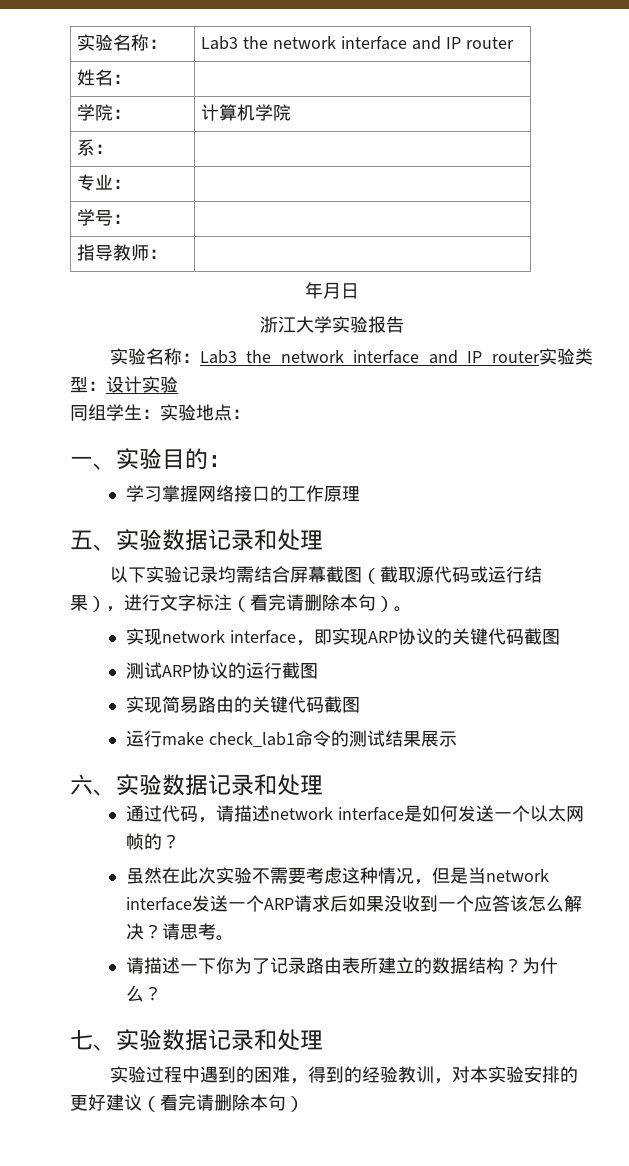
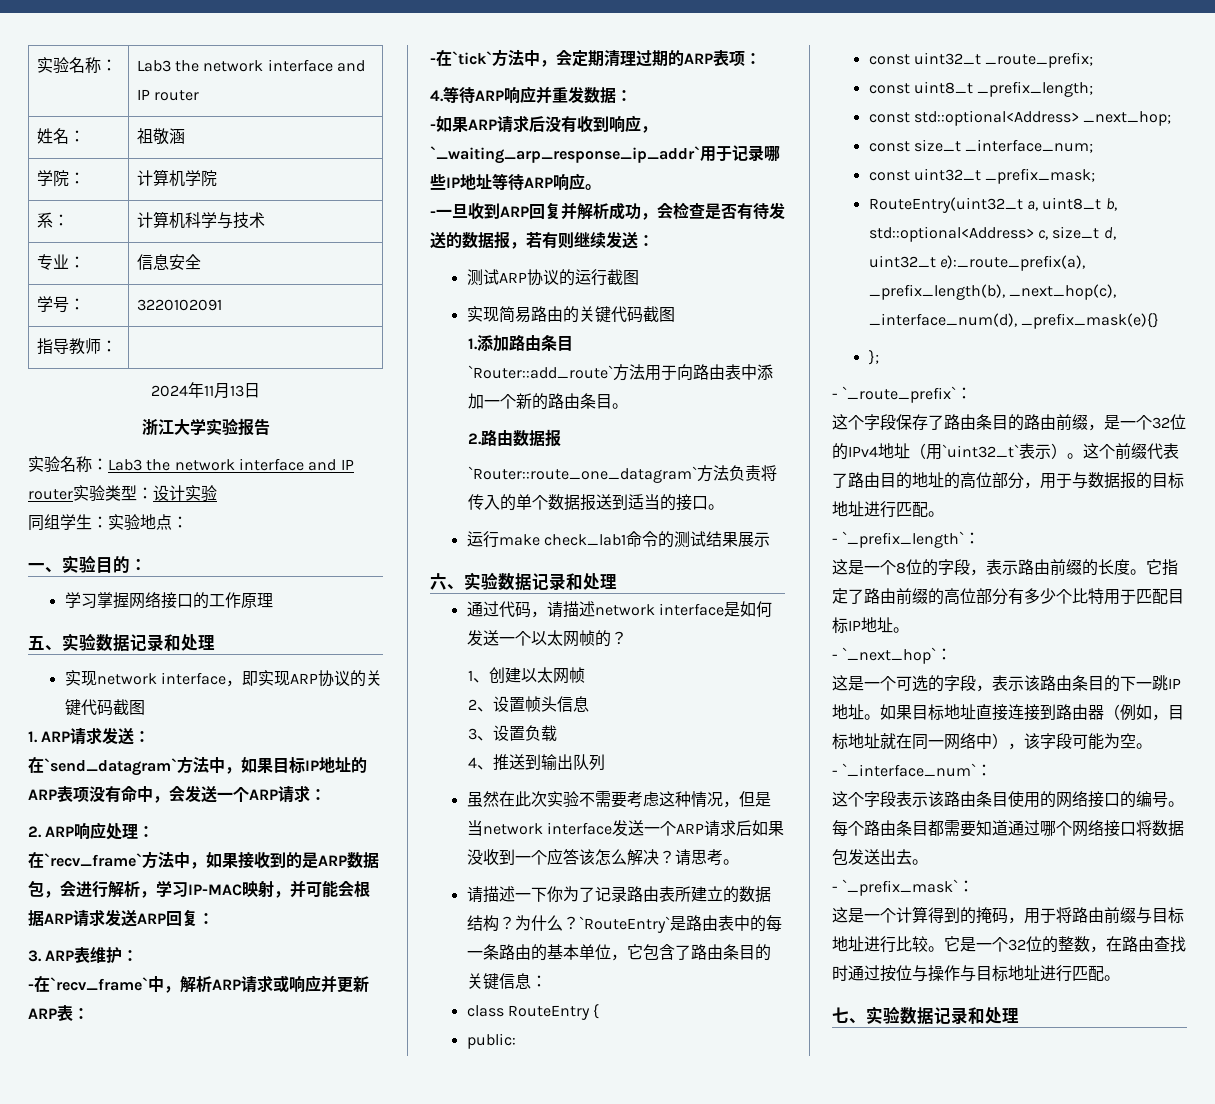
(132, 79) none -> [136,128,185,145] 祖敬涵
(114, 149) none -> [136,211,265,229] 计算机科学与技术
(132, 184) none -> [136,254,201,270] 信息安全
(132, 219) none -> [136,299,222,311] 3220102091
[304,282,341,299] 年月 -> [151,382,244,399] 2024年11月13
[109,566,542,584] [70,594,412,612] // 以下实验记录均需结合屏幕截图（截取源代码或运行结果），进行文字标注（看完请删除本句）。 -> (215, 642) none
(560, 637) none -> [28,727,151,745] [28,756,367,776] [28,785,326,803] [28,822,155,840] [28,851,379,869] [28,880,370,898] [28,909,214,927] [28,946,139,964] [28,975,369,993] [28,1005,89,1021] [430,49,761,67] [430,86,632,104] [430,115,657,133] [430,145,780,164] [430,173,601,191] [430,202,785,220] [430,231,654,249] // 1. ARP请求发送： // 在`send_datagram`方法中，如果目标IP地址的ARP表项没有命中，会发送一个ARP请求： // 2. ARP响应处理： // 在`recv_frame`方法中，如果接收到的是ARP数据包，会进行解析，学习IP-MAC映射，并可能会根据ARP请求发送ARP回复： // 3. ARP表维护： // -在`recv_frame`中，解析ARP请求或响应并更新ARP表： // -在`tick`方法中，会定期清理过期的ARP表项： // 4.等待ARP响应并重发数据： // -如果ARP请求后没有收到响应，`_waiting_arp_response_ip_addr`用于记录哪些IP地址等待ARP响应。 // -一旦收到ARP回复并解析成功，会检查是否有待发送的数据报，若有则继续发送：
(360, 705) none -> [468,334,574,352] [468,364,774,381] [468,393,629,410] [468,429,562,447] [468,465,778,483] [468,494,725,511] // 1.添加路由条目 // `Router::add_route`方法用于向路由表中添加一个新的路由条目。 // 2.路由数据报 // `Router::route_one_datagram`方法负责将传入的单个数据报送到适当的接口。
(180, 841) none -> [468,667,586,684] [468,696,590,712] [468,725,558,742] [468,754,606,771] // 1、创建以太网帧 // 2、设置帧头信息 // 3、设置负载 // 4、推送到输出队列
(162, 993) none -> [578,915,782,933] [466,944,771,961] [466,973,547,990] [466,1004,600,1020] [466,1033,516,1049] [868,52,1094,68] [868,81,1094,97] [868,110,1172,126] [868,139,1094,153] [868,168,1096,184] [868,197,1117,213] [868,226,1116,242] [868,255,1086,271] [868,284,1117,300] [868,313,1160,329] [868,350,879,365] [832,386,973,403] [832,414,1186,431] [832,443,1179,460] [832,472,1184,489] [832,501,944,518] [832,531,981,548] [832,559,1178,576] [832,588,1184,605] [832,617,909,634] [832,647,953,664] [832,675,1181,692] [832,704,1184,721] [832,732,1152,750] [832,763,993,777] [832,790,1184,808] [832,819,1184,837] [832,849,928,865] [832,879,975,896] [832,906,1184,924] [832,936,1186,953] [832,965,1120,982] `RouteEntry`是路由表中的每一条路由的基本单位，它包含了路由条目的关键信息： // class RouteEntry { // public: // const uint32_t _route_prefix; // const uint8_t _prefix_length; // const std::optional<Address> _next_hop; // const size_t _interface_num; // const uint32_t _prefix_mask; // RouteEntry(uint32_t a, uint8_t b, std::optional<Address> c, size_t d, uint32_t e):_route_prefix(a), _prefix_length(b), _next_hop(c), _interface_num(d), _prefix_mask(e){} // }; // - `_route_prefix`： // 这个字段保存了路由条目的路由前缀，是一个32位的IPv4地址（用`uint32_t`表示）。这个前缀代表了路由目的地址的高位部分，用于与数据报的目标地址进行匹配。 // - `_prefix_length`： // 这是一个8位的字段，表示路由前缀的长度。它指定了路由前缀的高位部分有多少个比特用于匹配目标IP地址。 // - `_next_hop`： // 这是一个可选的字段，表示该路由条目的下一跳IP地址。如果目标地址直接连接到路由器（例如，目标地址就在同一网络中），该字段可能为空。 // - `_interface_num`： // 这个字段表示该路由条目使用的网络接口的编号。每个路由条目都需要知道通过哪个网络接口将数据包发送出去。 // - `_prefix_mask`： // 这是一个计算得到的掩码，用于将路由前缀与目标地址进行比较。它是一个32位的整数，在路由查找时通过按位与操作与目标地址进行匹配。
[109,1066,578,1084] [70,1094,304,1112] // 实验过程中遇到的困难，得到的经验教训，对本实验安排的更好建议（看完请删除本句） -> (1019, 1015) none

